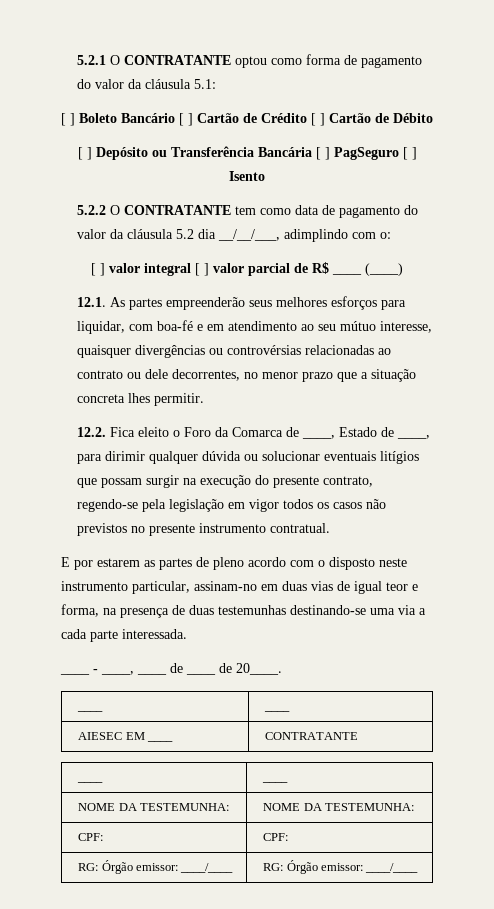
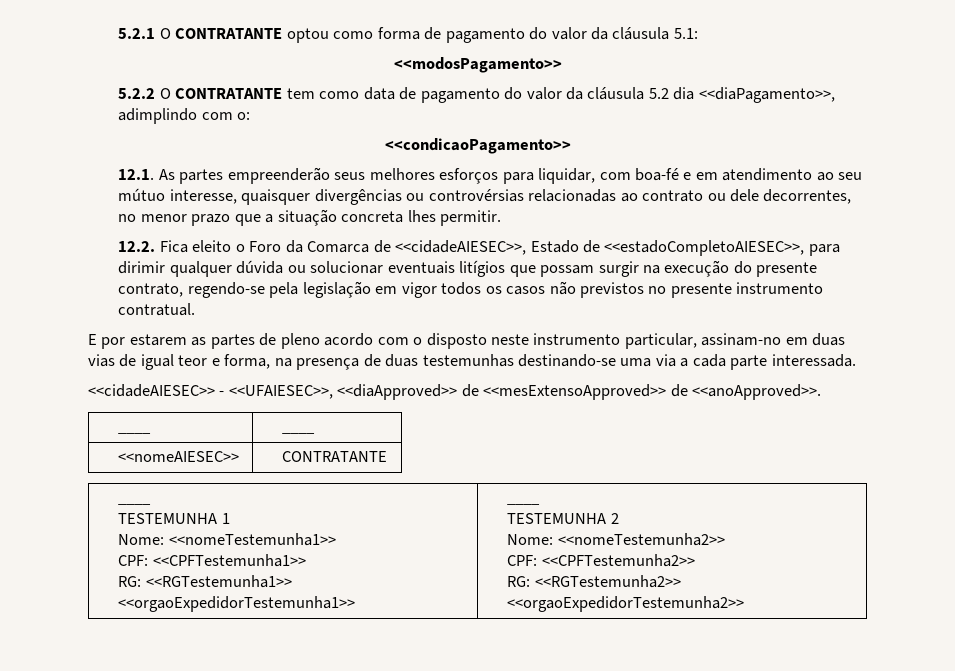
[61,113,433,126] [77,146,417,160] [229,171,265,181] [ ] Boleto Bancário [ ] Cartão de Crédito [ ] Cartão de Débito // [ ] Depósito ou Transferência Bancária [ ] PagSeguro [ ] Isento -> [393,57,562,73] <<modosPagamento>>
[217,229,280,241] __/__/___, -> [698,87,835,103] <<diaPagamento>>,
[91,262,403,276] [ ] valor integral [ ] valor parcial de R$ ____ (____) -> [384,138,571,154] <<condicaoPagamento>>
[301,435,335,439] ____, -> [395,240,527,255] <<cidadeAIESEC>>,
[396,435,430,439] ____, -> [604,240,805,256] <<estadoCompletoAIESEC>>,
[60,673,90,675] [93,669,167,675] [170,663,183,673] [186,673,216,675] [219,663,282,675] [77,710,104,712] [264,710,291,712] [78,732,145,740] [147,740,174,742] ____ - ____, ____ de ____ de 20____. // ____ | ____ // AIESEC EM ____ -> [88,384,822,400] [118,432,152,434] [282,432,316,434] [118,451,240,462] <<cidadeAIESEC>> - <<UFAIESEC>>, <<diaApproved>> de <<mesExtensoApproved>> de <<anoApproved>>. // ____ | ____ // <<nomeAIESEC>>
[262,781,289,783] [78,803,230,811] [263,803,415,811] [78,833,104,841] [263,833,289,841] [78,860,234,874] [263,860,419,874] | ____ // NOME DA TESTEMUNHA: | NOME DA TESTEMUNHA: // CPF: | CPF: // RG: Órgão emissor: ____/____ | RG: Órgão emissor: ____/____ -> [118,513,230,524] [118,533,336,546] [118,554,306,567] [118,575,292,588] [118,596,356,612] [507,503,541,505] [507,513,619,524] [507,533,725,546] [507,554,695,567] [507,575,681,588] [507,596,745,612] // TESTEMUNHA 1 // Nome: <<nomeTestemunha1>> // CPF: <<CPFTestemunha1>> // RG: <<RGTestemunha1>> <<orgaoExpedidorTestemunha1>> | ____ // TESTEMUNHA 2 // Nome: <<nomeTestemunha2>> // CPF: <<CPFTestemunha2>> // RG: <<RGTestemunha2>> <<orgaoExpedidorTestemunha2>>

